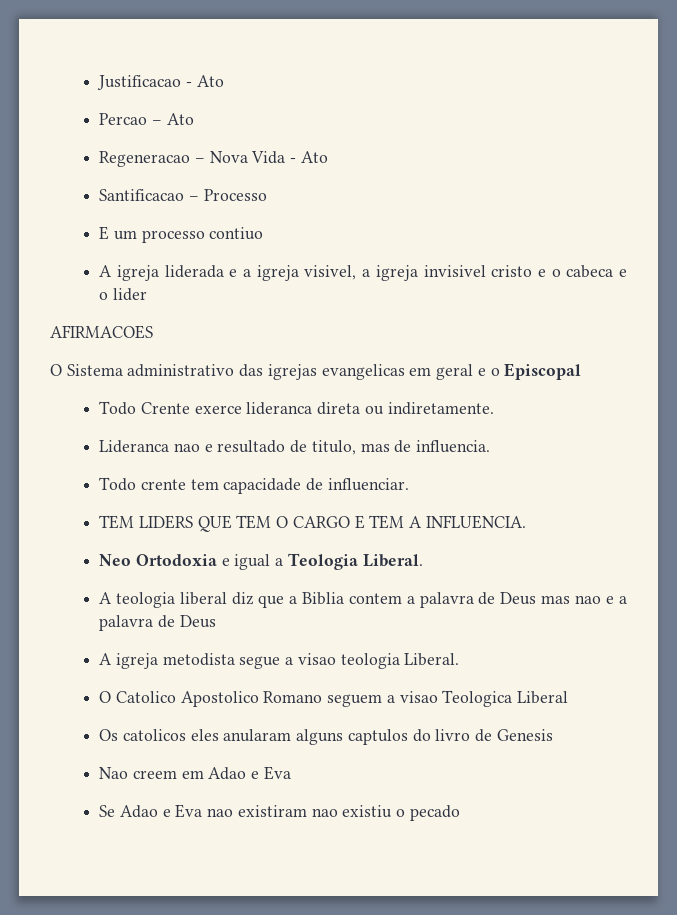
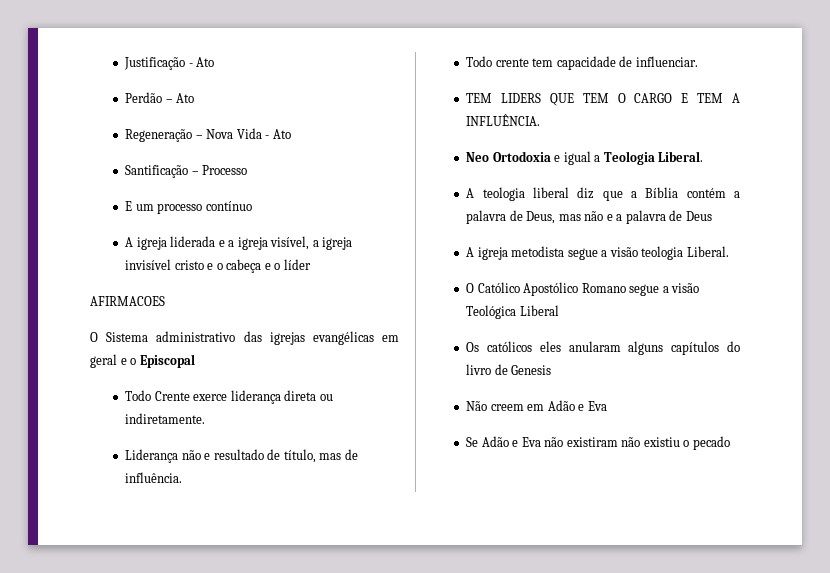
[97,75,224,90] [99,113,194,125] [99,151,191,167] Justificacao - Ato // Percao – Ato // Regeneracao -> [124,57,215,70] [125,92,195,103] [125,129,193,142] Justificação - Ato // Perdão – Ato // Regeneração
[99,189,185,201] Santificacao -> [125,165,189,178] Santificação
[209,227,264,240] contiuo -> [205,201,252,211] contínuo
[304,265,486,281] visivel, a igreja invisivel -> [270,236,353,250] [125,259,172,270] visível, a igreja invisível
[566,265,627,278] [99,288,148,301] cabeca e o lider -> [226,259,311,273] cabeça e o líder
[321,364,405,380] evangelicas -> [312,331,374,345] evangélicas
[246,402,313,415] lideranca -> [230,390,281,404] liderança
[99,440,201,453] Lideranca nao -> [125,449,201,463] Liderança não
[311,440,356,455] titulo, -> [283,449,316,463] título,
[416,440,491,453] influencia. -> [125,472,183,483] influência.
[425,515,526,529] INFLUENCIA. -> [466,114,541,126] INFLUÊNCIA.
[301,592,602,608] Biblia contem a palavra de Deus mas nao -> [645,187,740,198] [466,210,604,224] Bíblia contém a palavra de Deus, mas não
[297,653,336,665] visao -> [609,247,638,257] visão
[116,690,513,707] Catolico Apostolico Romano seguem a visao Teologica -> [477,282,700,296] [466,305,517,319] Católico Apostólico Romano segue a visão Teológica
[123,729,187,741] catolicos -> [486,341,532,352] católicos
[347,729,408,745] captulos -> [671,341,720,355] capítulos
[99,767,129,779] Nao -> [466,401,488,411] Não
[208,767,247,780] Adao -> [547,400,575,411] Adão
[120,804,338,818] Adao e Eva nao existiram nao -> [481,436,641,447] Adão e Eva não existiram não

